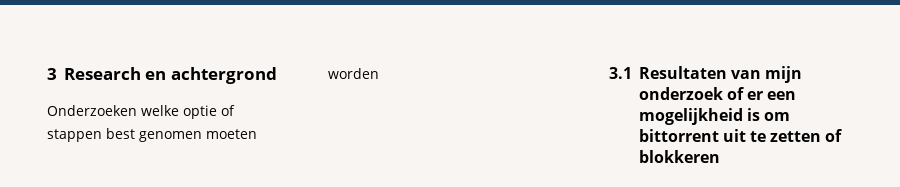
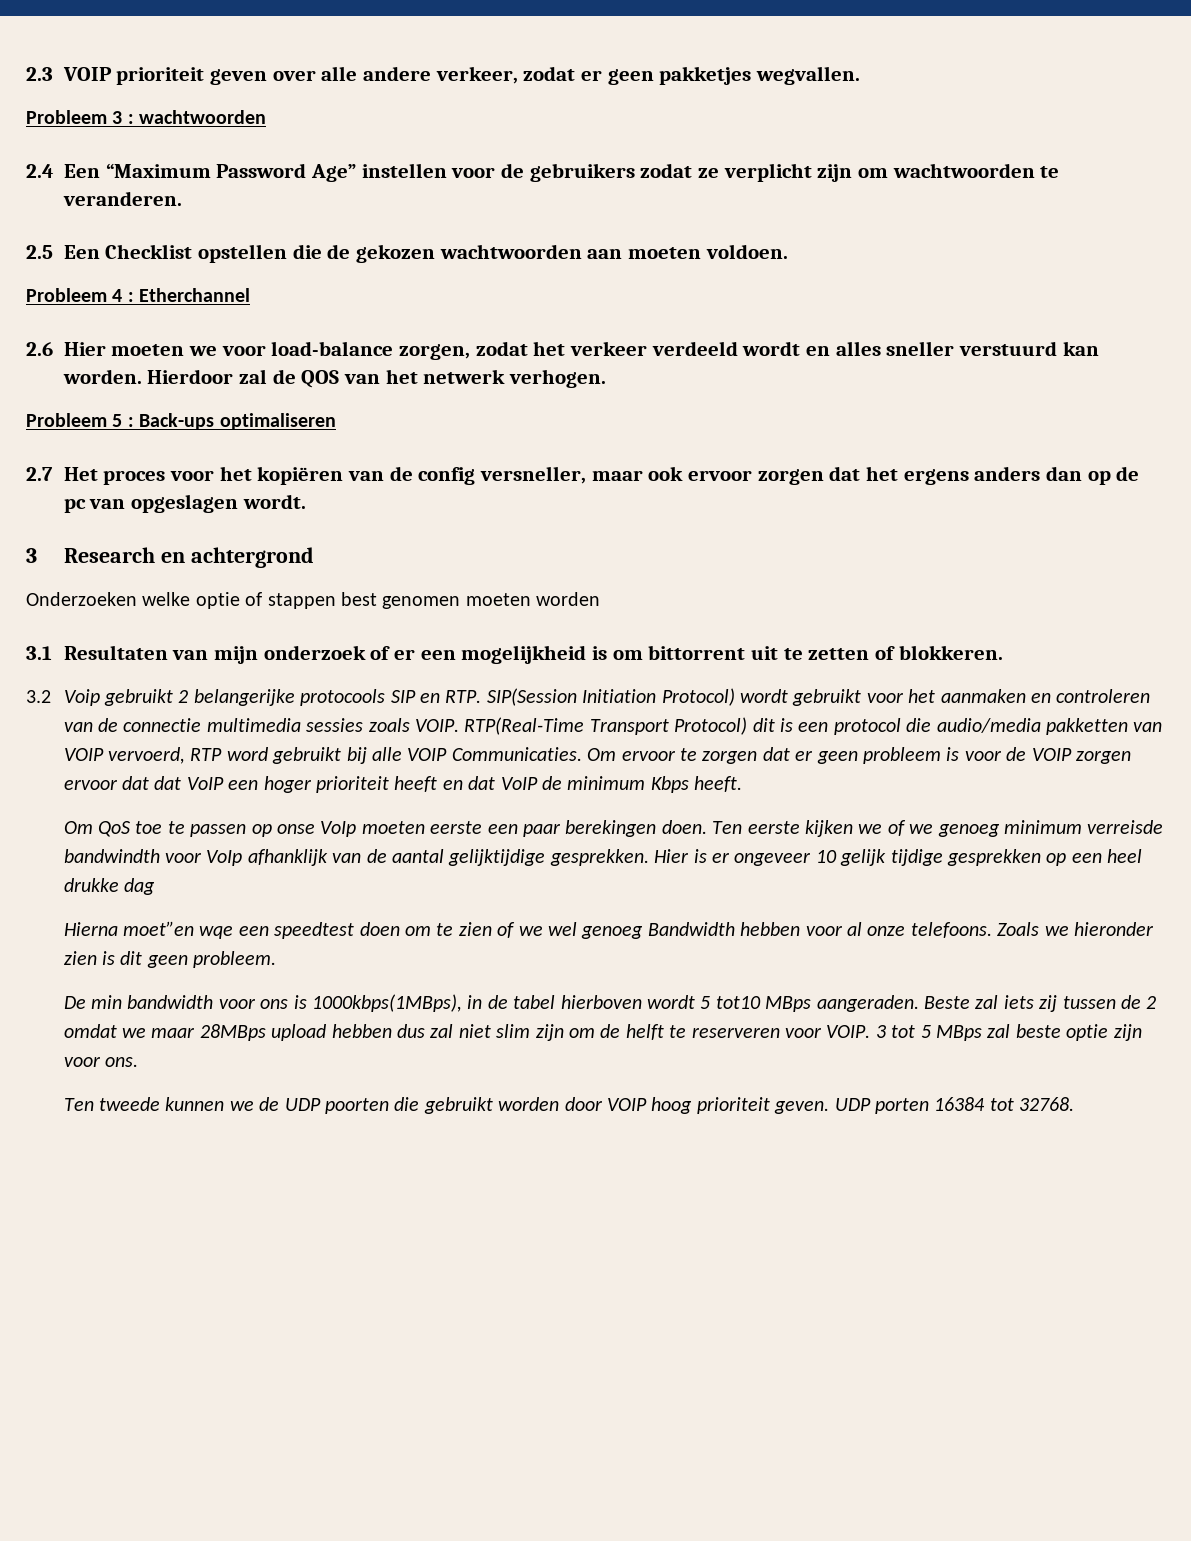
(47, 74) none -> [26,66,860,85] [26,110,267,124] [26,163,1060,182] [63,191,182,206] [26,244,788,263] [26,288,251,302] [26,341,1099,360] [62,369,606,388] [26,413,336,430] [26,466,1140,485] [63,494,306,513] 2.3 VOIP prioriteit geven over alle andere verkeer, zodat er geen pakketjes wegvallen. // Probleem 3 : wachtwoorden // 2.4 Een “Maximum Password Age” instellen voor de gebruikers zodat ze verplicht zijn om wachtwoorden te veranderen. // 2.5 Een Checklist opstellen die de gekozen wachtwoorden aan moeten voldoen. // Probleem 4 : Etherchannel // 2.6 Hier moeten we voor load-balance zorgen, zodat het verkeer verdeeld wordt en alles sneller verstuurd kan worden. Hierdoor zal de QOS van het netwerk verhogen. // Probleem 5 : Back-ups optimaliseren // 2.7 Het proces voor het kopiëren van de config versneller, maar ook ervoor zorgen dat het ergens anders dan op de pc van opgeslagen wordt. //
[638,150,720,163] blokkeren -> [898,645,1003,660] [26,688,1151,706] [63,717,1163,735] [63,747,1132,764] [63,776,743,793] [63,820,1164,837] [63,849,1143,866] [63,878,156,895] [63,921,1155,939] [63,951,277,968] [63,994,1157,1012] [63,1024,1142,1041] [63,1057,139,1067] [63,1097,1075,1114] blokkeren. // 3.2 Voip gebruikt 2 belangerijke protocools SIP en RTP. SIP(Session Initiation Protocol) wordt gebruikt voor het aanmaken en controleren van de connectie multimedia sessies zoals VOIP. RTP(Real-Time Transport Protocol) dit is een protocol die audio/media pakketten van VOIP vervoerd, RTP word gebruikt bij alle VOIP Communicaties. Om ervoor te zorgen dat er geen probleem is voor de VOIP zorgen ervoor dat dat VoIP een hoger prioriteit heeft en dat VoIP de minimum Kbps heeft. // Om QoS toe te passen op onse VoIp moeten eerste een paar berekingen doen. Ten eerste kijken we of we genoeg minimum verreisde bandwindth voor VoIp afhanklijk van de aantal gelijktijdige gesprekken. Hier is er ongeveer 10 gelijk tijdige gesprekken op een heel drukke dag // Hierna moet”en wqe een speedtest doen om te zien of we wel genoeg Bandwidth hebben voor al onze telefoons. Zoals we hieronder zien is dit geen probleem. // De min bandwidth voor ons is 1000kbps(1MBps), in de tabel hierboven wordt 5 tot10 MBps aangeraden. Beste zal iets zij tussen de 2 omdat we maar 28MBps upload hebben dus zal niet slim zijn om de helft te reserveren voor VOIP. 3 tot 5 MBps zal beste optie zijn voor ons. // Ten tweede kunnen we de UDP poorten die gebruikt worden door VOIP hoog prioriteit geven. UDP porten 16384 tot 32768.

